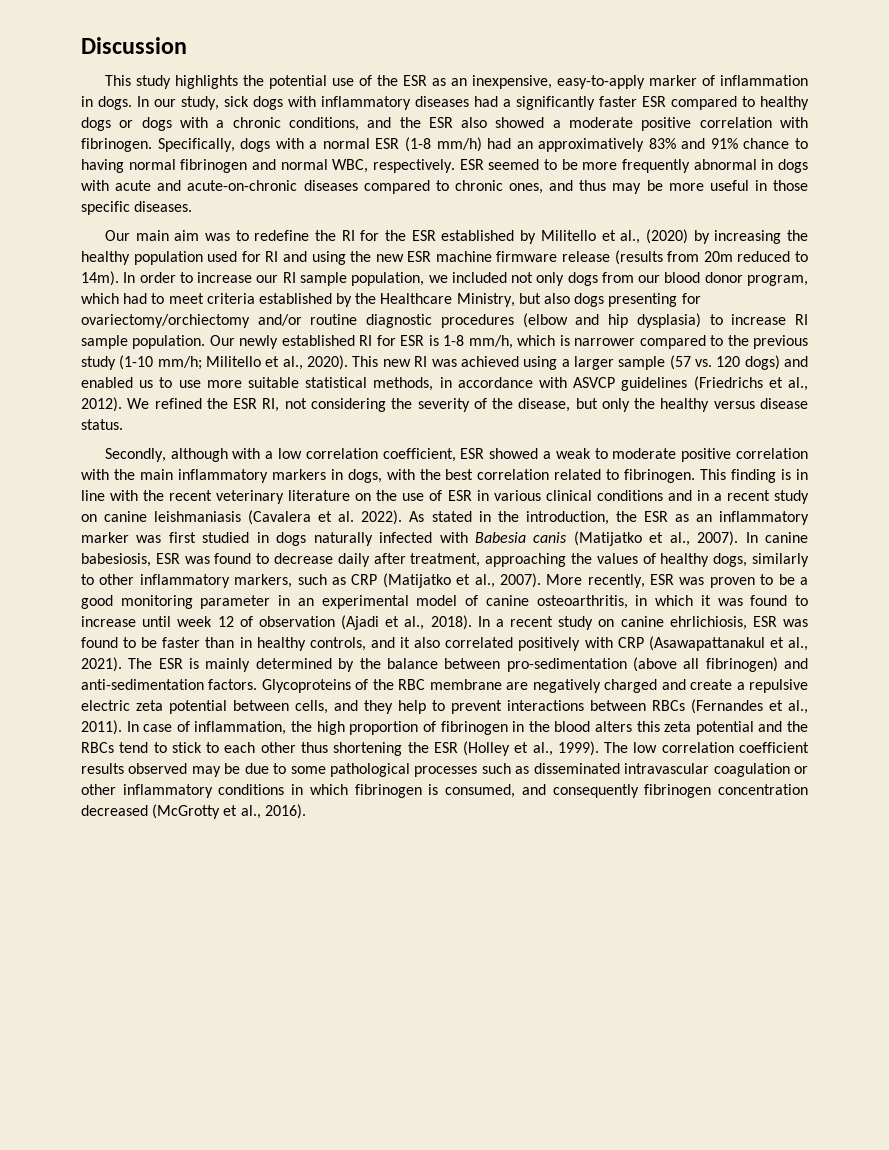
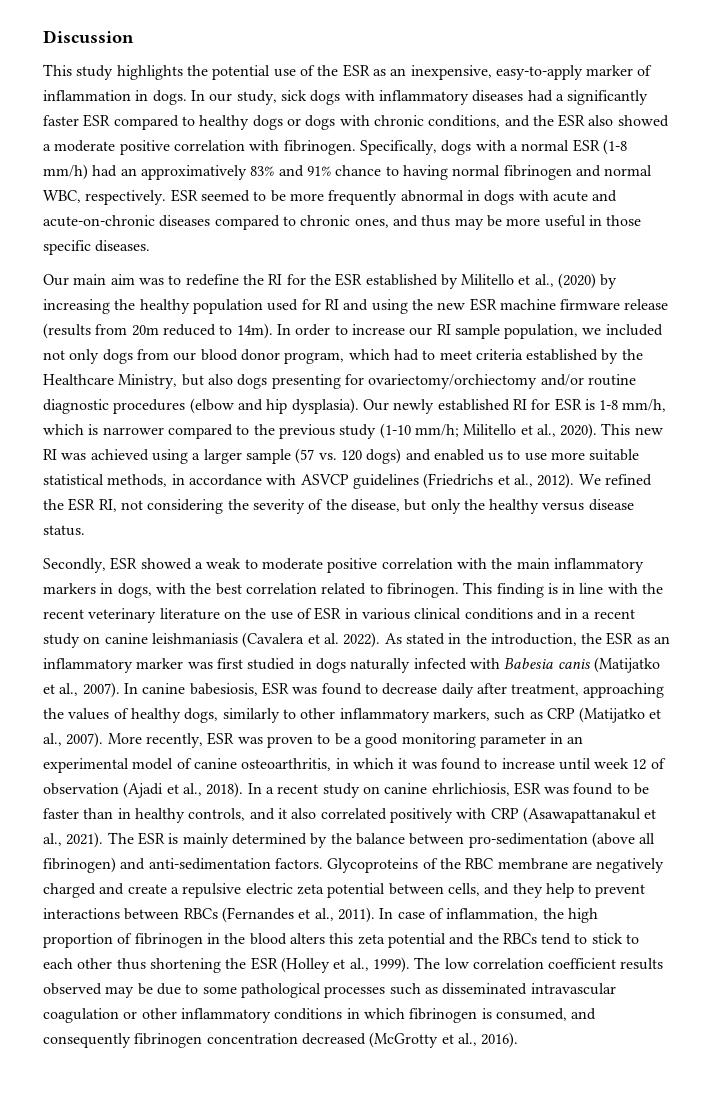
[216,120,225,128] a -> (370, 120) none
[636,313,809,328] [81,335,206,349] dysplasia) to increase RI sample population. -> [291,398,359,414] dysplasia).
[170,448,456,462] although with a low correlation coefficient, -> (106, 565) none

